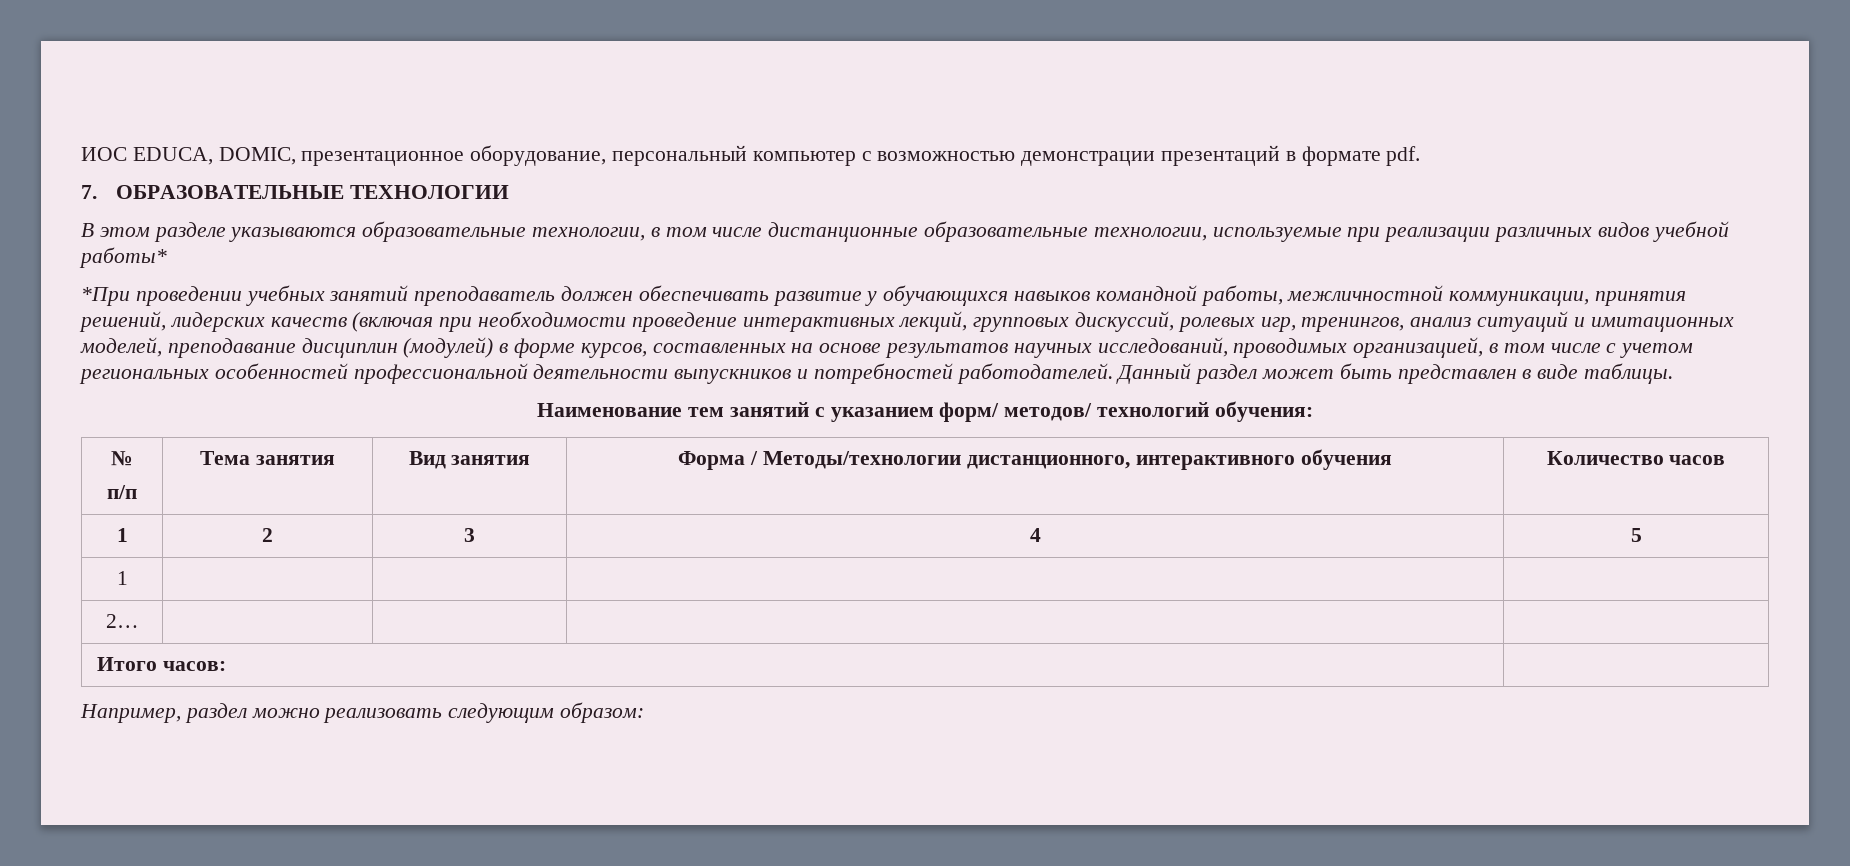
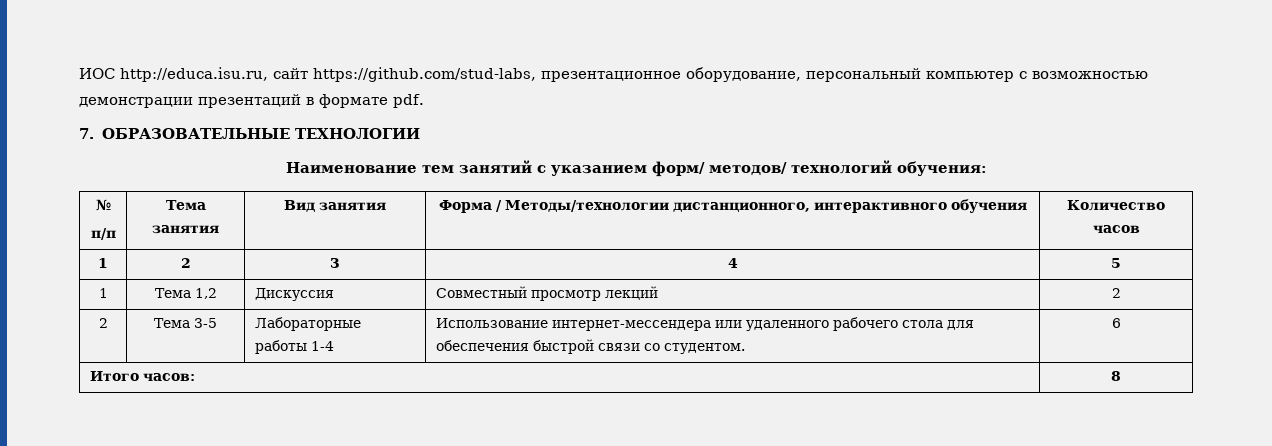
[132,147,296,165] EDUCA, DOMIC, -> [120,67,536,82] http://educa.isu.ru, cайт https://github.com/stud-labs,
[81,221,1729,242] [79,247,167,268] [81,285,1687,306] [79,311,1734,332] [80,337,1694,358] [79,363,1674,384] // В этом разделе указываются образовательные технологии, в том числе дистанционные образовательные технологии, используемые при реализации различных видов учебной работы* // *При проведении учебных занятий преподаватель должен обеспечивать развитие у обучающихся навыков командной работы, межличностной коммуникации, принятия решений, лидерских качеств (включая при необходимости проведение интерактивных лекций, групповых дискуссий, ролевых игр, тренингов, анализ ситуаций и имитационных моделей, преподавание дисциплин (модулей) в форме курсов, составленных на основе результатов научных исследований, проводимых организацией, в том числе с учетом региональных особенностей профессиональной деятельности выпускников и потребностей работодателей. Данный раздел может быть представлен в виде таблицы. -> (420, 133) none
[105,614,139,628] [96,657,226,671] [80,702,645,723] | | | // 2… | | | | // Итого часов: | // Например, раздел можно реализовать следующим образом: -> [154,288,217,299] [254,288,334,301] [435,286,658,301] [1111,288,1121,298] [98,318,108,328] [154,318,217,328] [254,317,361,331] [254,340,334,354] [435,317,974,331] [435,339,745,354] [1111,318,1121,328] [89,371,195,381] [1111,371,1121,381] Тема 1,2 | Дискуссия | Совместный просмотр лекций | 2 // 2 | Тема 3-5 | Лабораторные работы 1-4 | Использование интернет-мессендера или удаленного рабочего стола для обеспечения быстрой связи со студентом. | 6 // Итого часов: | 8

